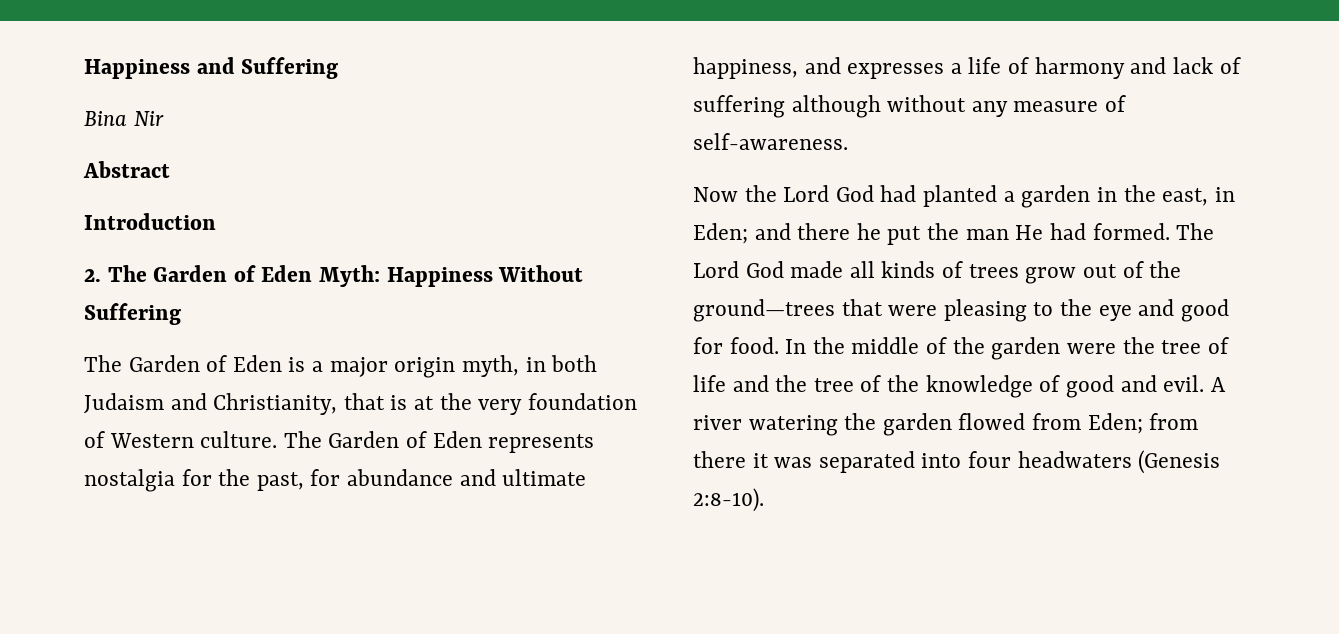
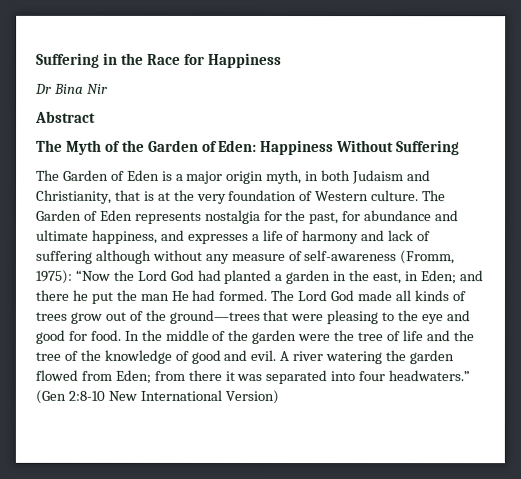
[84,57,339,79] Happiness and Suffering // -> [36,52,282,69] [35,83,52,94] Suffering in the Race for Happiness // Dr
[84,213,216,230] [84,265,381,287] Introduction // 2. The Garden of Eden Myth: -> [36,139,258,155] The Myth of the Garden of Eden:
[693,133,848,150] [693,187,738,202] self-awareness. // Now -> [303,250,455,265] [35,269,110,284] self-awareness (Fromm, 1975): “Now
[1017,450,1221,474] [693,488,764,512] headwaters (Genesis 2:8-10). -> [388,370,471,382] [35,389,279,405] headwaters.” (Gen 2:8-10 New International Version)

